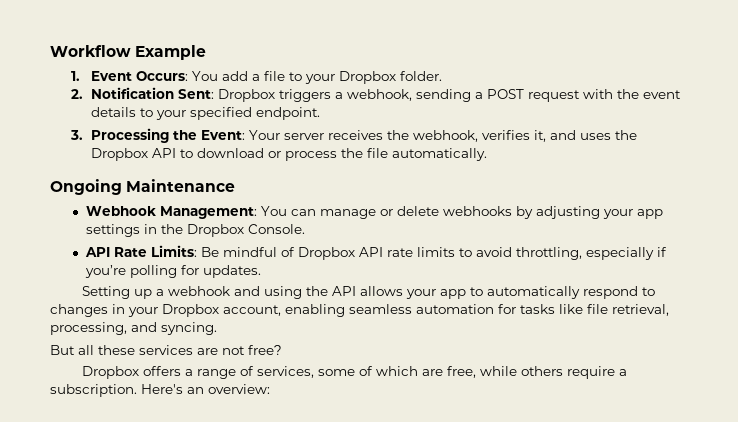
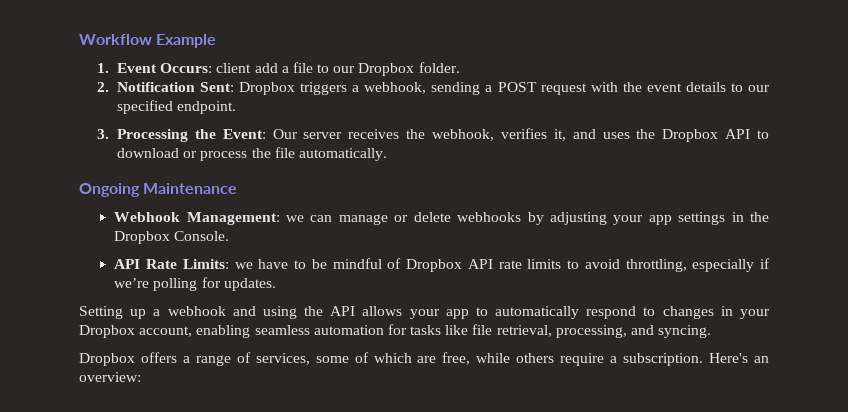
[192,71,219,81] You -> [216,63,252,73] client
[305,74,336,84] your -> [333,66,356,73] our
[156,110,187,120] your -> [747,85,770,92] our
[249,130,281,140] Your -> [272,129,298,139] Our
[260,206,287,216] You -> [286,215,305,222] we
[200,247,219,257] Be -> [234,259,327,269] we have to be
[84,265,126,278] you’re -> [114,278,150,288] we’re
[50,345,282,355] // But all these services are not free? -> (712, 331) none

